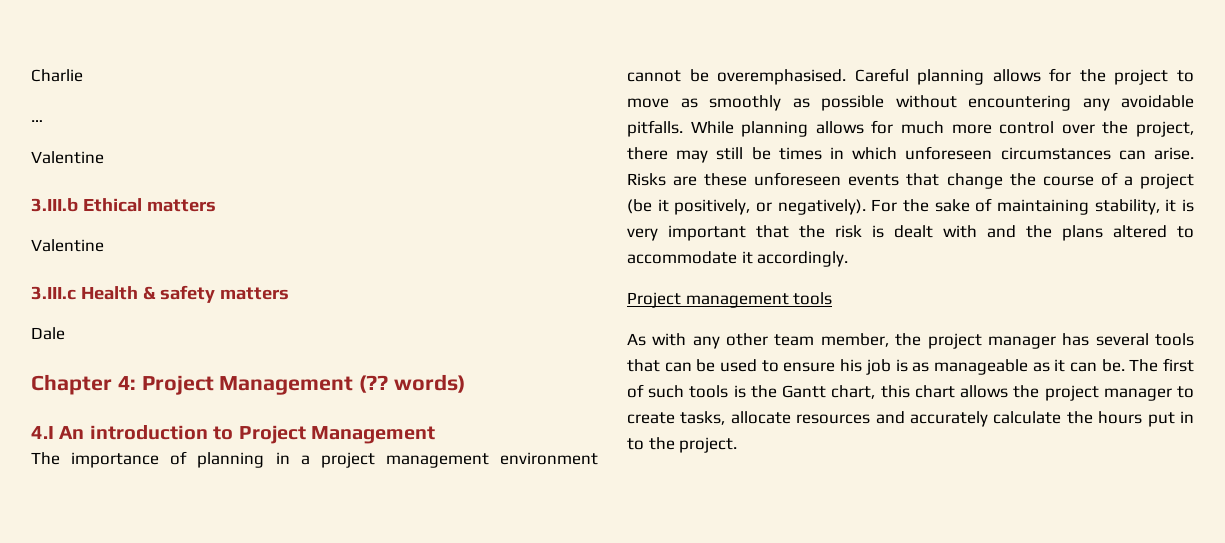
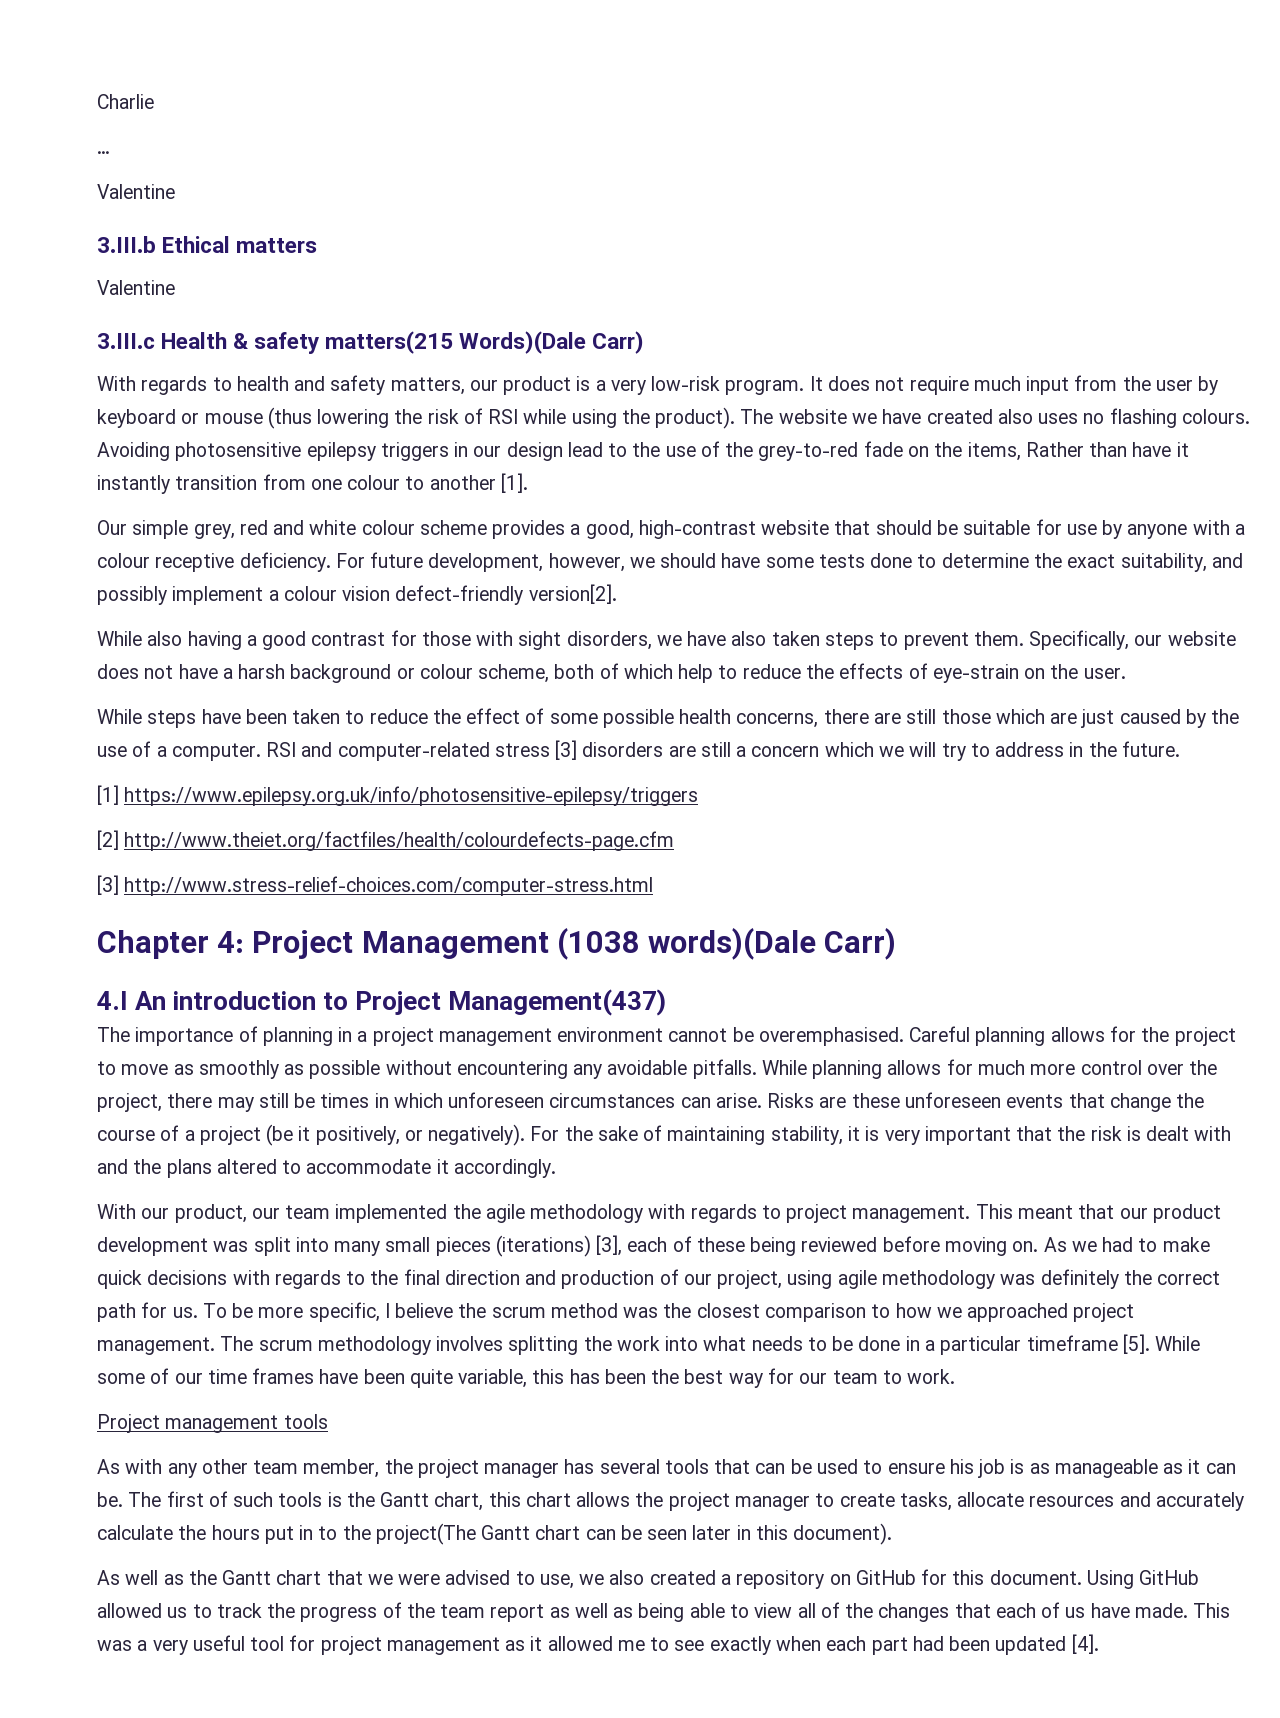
[219,287,289,300] [31,327,65,340] matters // Dale -> [325,331,645,354] [97,375,1219,395] [97,407,1250,429] [97,441,1189,461] [97,473,528,494] [97,519,1245,539] [97,552,1243,572] [97,584,617,605] [97,630,1236,650] [97,663,1126,683] [97,708,1240,728] [97,740,1180,761] [97,785,699,806] [97,830,675,851] [97,875,654,896] matters(215 Words)(Dale Carr) // With regards to health and safety matters, our product is a very low-risk program. It does not require much input from the user by keyboard or mouse (thus lowering the risk of RSI while using the product). The website we have created also uses no flashing colours. Avoiding photosensitive epilepsy triggers in our design lead to the use of the grey-to-red fade on the items, Rather than have it instantly transition from one colour to another [1]. // Our simple grey, red and white colour scheme provides a good, high-contrast website that should be suitable for use by anyone with a colour receptive deficiency. For future development, however, we should have some tests done to determine the exact suitability, and possibly implement a colour vision defect-friendly version[2]. // While also having a good contrast for those with sight disorders, we have also taken steps to prevent them. Specifically, our website does not have a harsh background or colour scheme, both of which help to reduce the effects of eye-strain on the user. // While steps have been taken to reduce the effect of some possible health concerns, there are still those which are just caused by the use of a computer. RSI and computer-related stress [3] disorders are still a concern which we will try to address in the future. // [1] https://www.epilepsy.org.uk/info/photosensitive-epilepsy/triggers // [2] http://www.theiet.org/factfiles/health/colourdefects-page.cfm // [3] http://www.stress-relief-choices.com/computer-stress.html
[359,374,466,393] (?? words) -> [556,928,897,960] (1038 words)(Dale Carr)
[311,426,435,444] Management -> [448,989,667,1016] Management(437)
(849, 259) none -> [97,1204,1221,1223] [97,1235,1210,1257] [97,1269,1221,1289] [97,1302,1135,1322] [97,1334,1201,1355] [97,1368,956,1388] // With our product, our team implemented the agile methodology with regards to project management. This meant that our product development was split into many small pieces (iterations) [3], each of these being reviewed before moving on. As we had to make quick decisions with regards to the final direction and production of our project, using agile methodology was definitely the correct path for us. To be more specific, I believe the scrum method was the closest comparison to how we approached project management. The scrum methodology involves splitting the work into what needs to be done in a particular timeframe [5]. While some of our time frames have been quite variable, this has been the best way for our team to work.
[679,437,738,453] project. -> [375,1523,893,1545] [97,1569,1200,1589] [97,1602,1231,1622] [97,1634,1099,1655] project(The Gantt chart can be seen later in this document). // As well as the Gantt chart that we were advised to use, we also created a repository on GitHub for this document. Using GitHub allowed us to track the progress of the team report as well as being able to view all of the changes that each of us have made. This was a very useful tool for project management as it allowed me to see exactly when each part had been updated [4].

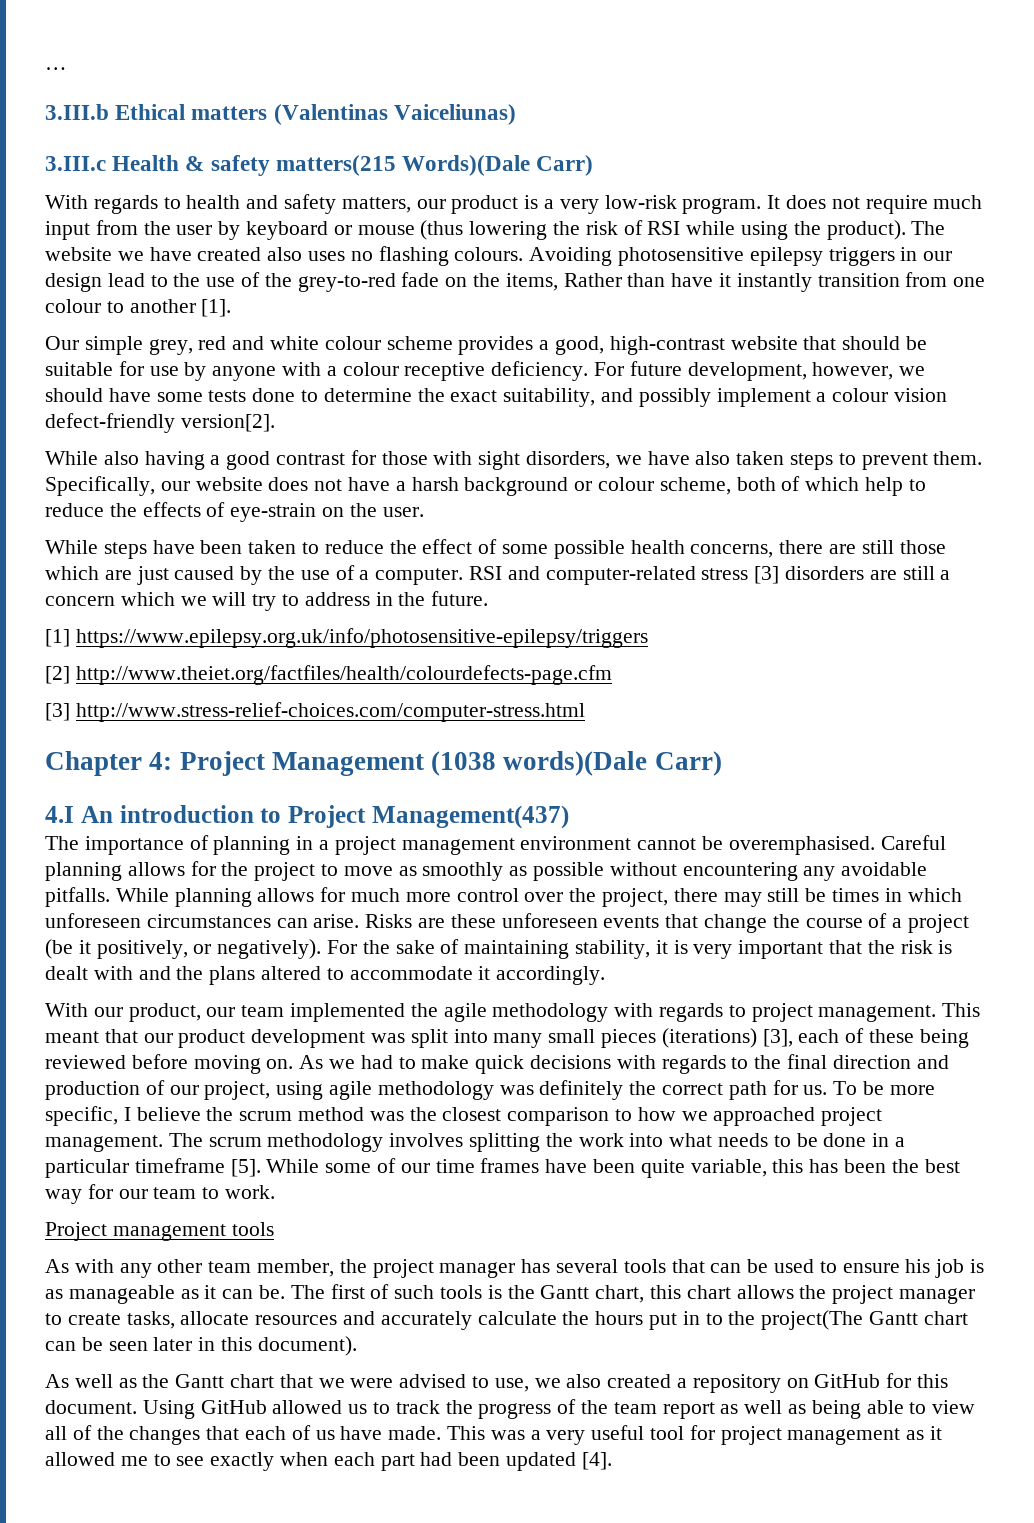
[97,94,154,109] Charlie // -> (45, 68) none
[97,184,175,199] // Valentine -> (67, 68) none
[97,280,175,295] // Valentine -> [273,104,516,125] (Valentinas Vaiceliunas)

